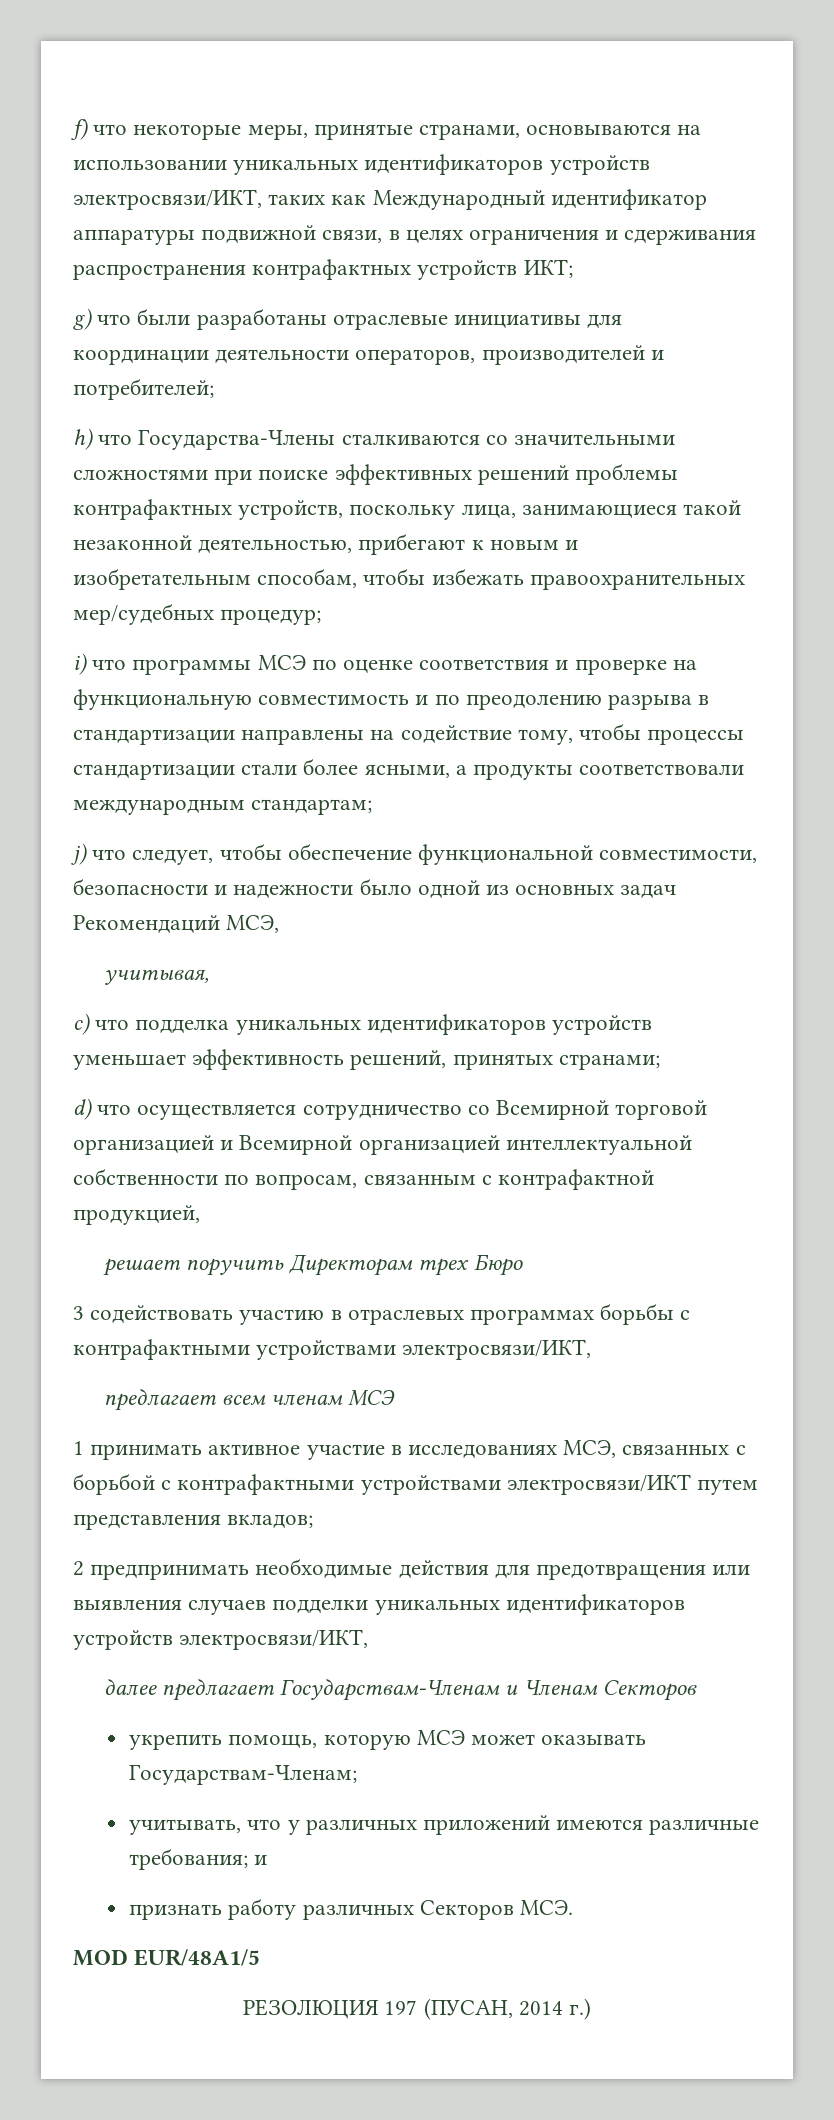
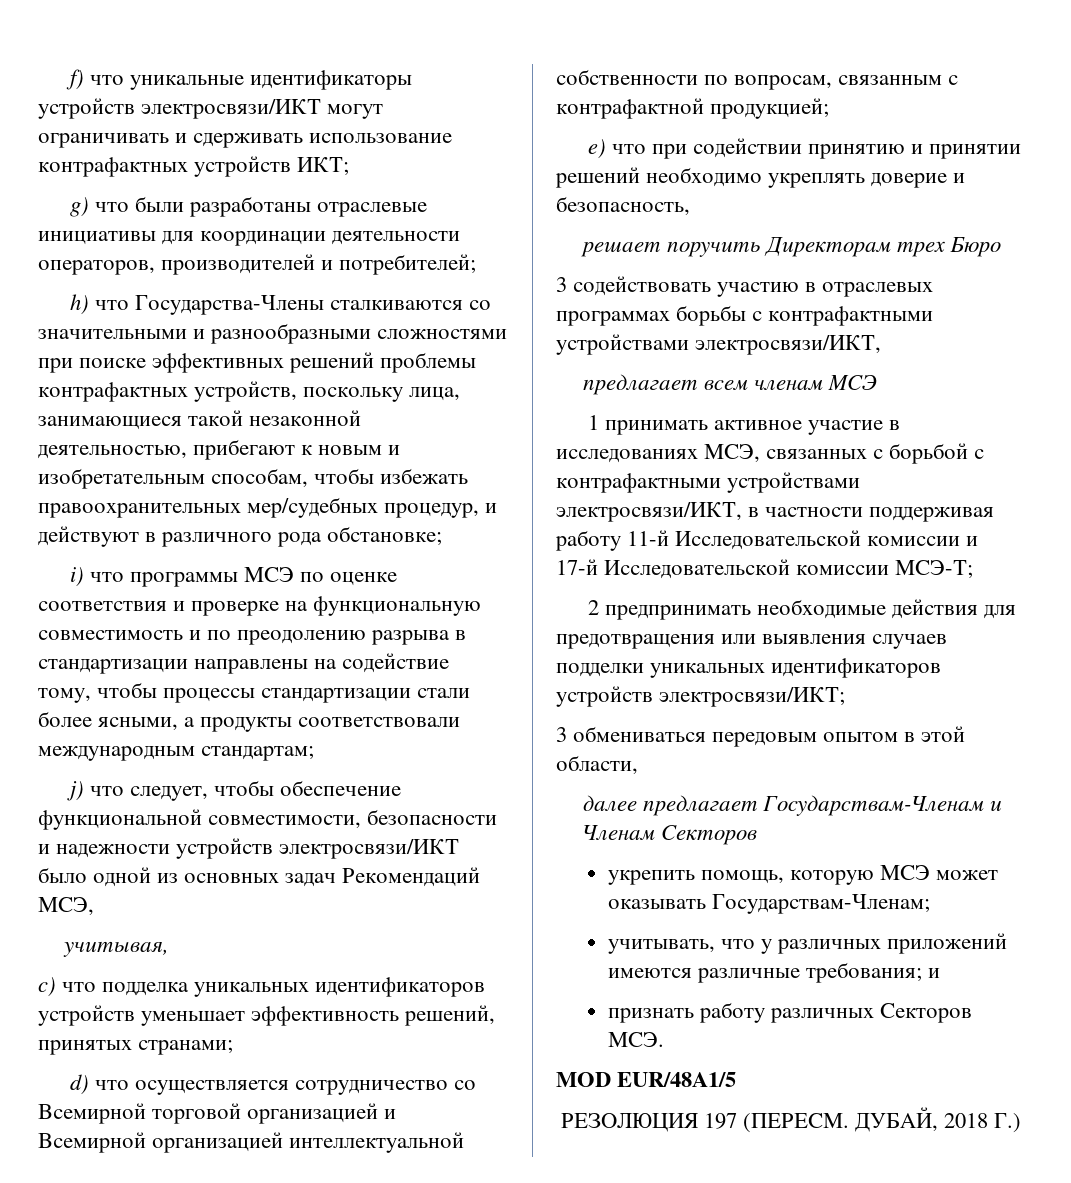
[133,124,702,140] [73,154,650,175] [73,189,707,210] [73,225,757,245] [73,264,246,280] некоторые меры, принятые странами, основываются на использовании уникальных идентификаторов устройств электросвязи/ИКТ, таких как Международный идентификатор аппаратуры подвижной связи, в целях ограничения и сдерживания распространения -> [129,70,412,90] [38,98,384,119] [38,133,453,148] уникальные идентификаторы устройств электросвязи/ИКТ могут ограничивать и сдерживать использование
(676, 439) none -> [193,323,372,344] и разнообразными
[220,609,322,625] процедур; -> [384,503,498,518] [38,526,443,547] процедур, и действуют в различного рода обстановке;
(354, 891) none -> [176,838,460,859] устройств электросвязи/ИКТ
[73,1205,200,1225] продукцией, -> [710,98,830,119] [587,138,1021,159] [555,167,966,188] [556,196,690,216] продукцией; // e) что при содействии принятию и принятии решений необходимо укреплять доверие и безопасность,
[506,1474,759,1495] [73,1514,314,1530] электросвязи/ИКТ путем представления вкладов; -> [556,502,995,522] [555,530,979,551] [556,559,974,579] электросвязи/ИКТ, в частности поддерживая работу 11-й Исследовательской комиссии и 17-й Исследовательской комиссии МСЭ-Т;
[179,1629,369,1650] электросвязи/ИКТ, -> [659,687,846,707] [556,726,966,747] [556,755,638,775] электросвязи/ИКТ; // 3 обмениваться передовым опытом в этой области,
[423,1998,591,2020] (ПУСАН, 2014 г.) -> [742,1107,1022,1133] (ПЕРЕСМ. ДУБАЙ, 2018 Г.)

